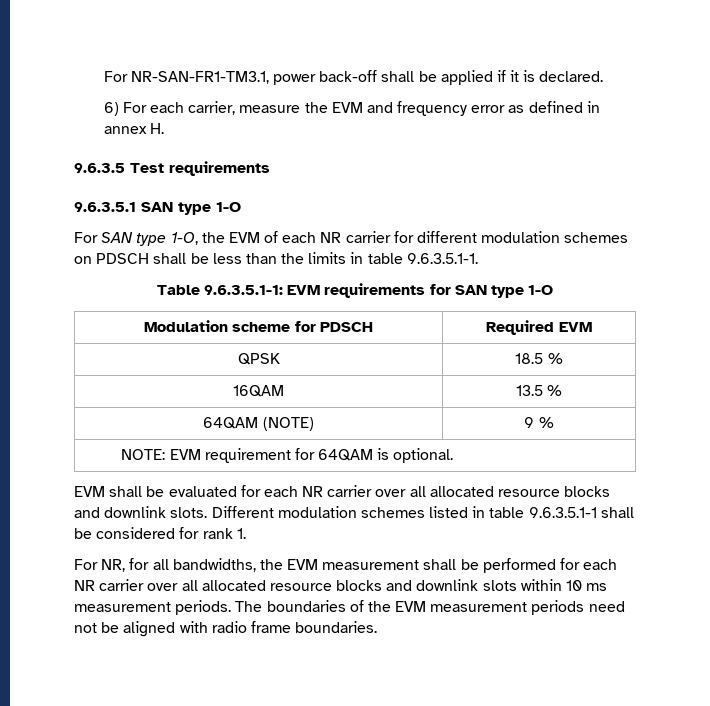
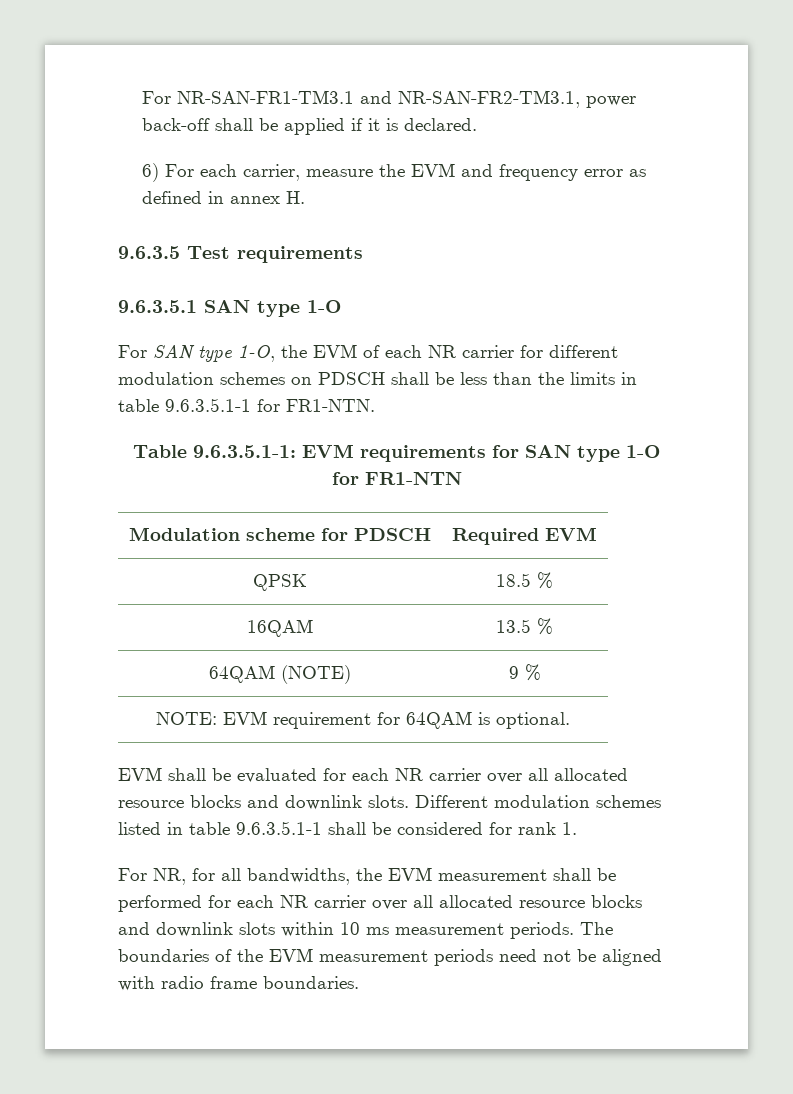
[103,71,269,84] For NR-SAN-FR1-TM3.1, -> [141,90,580,108] For NR-SAN-FR1-TM3.1 and NR-SAN-FR2-TM3.1,
[406,253,478,264] 9.6.3.5.1-1. -> [165,398,375,412] 9.6.3.5.1-1 for FR1-NTN.
(554, 290) none -> [331,472,462,485] for FR1-NTN

